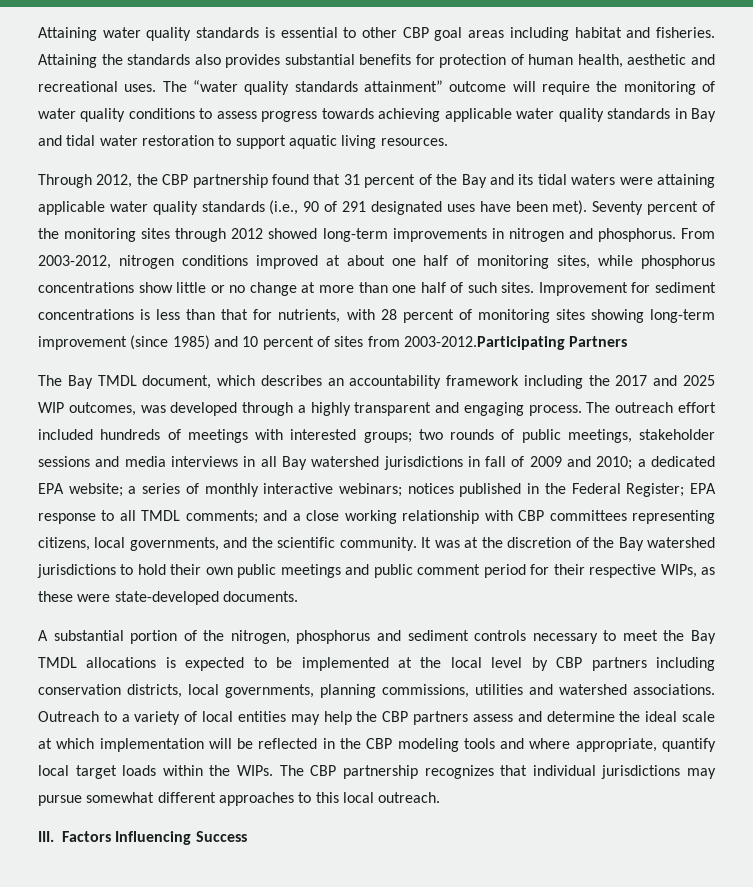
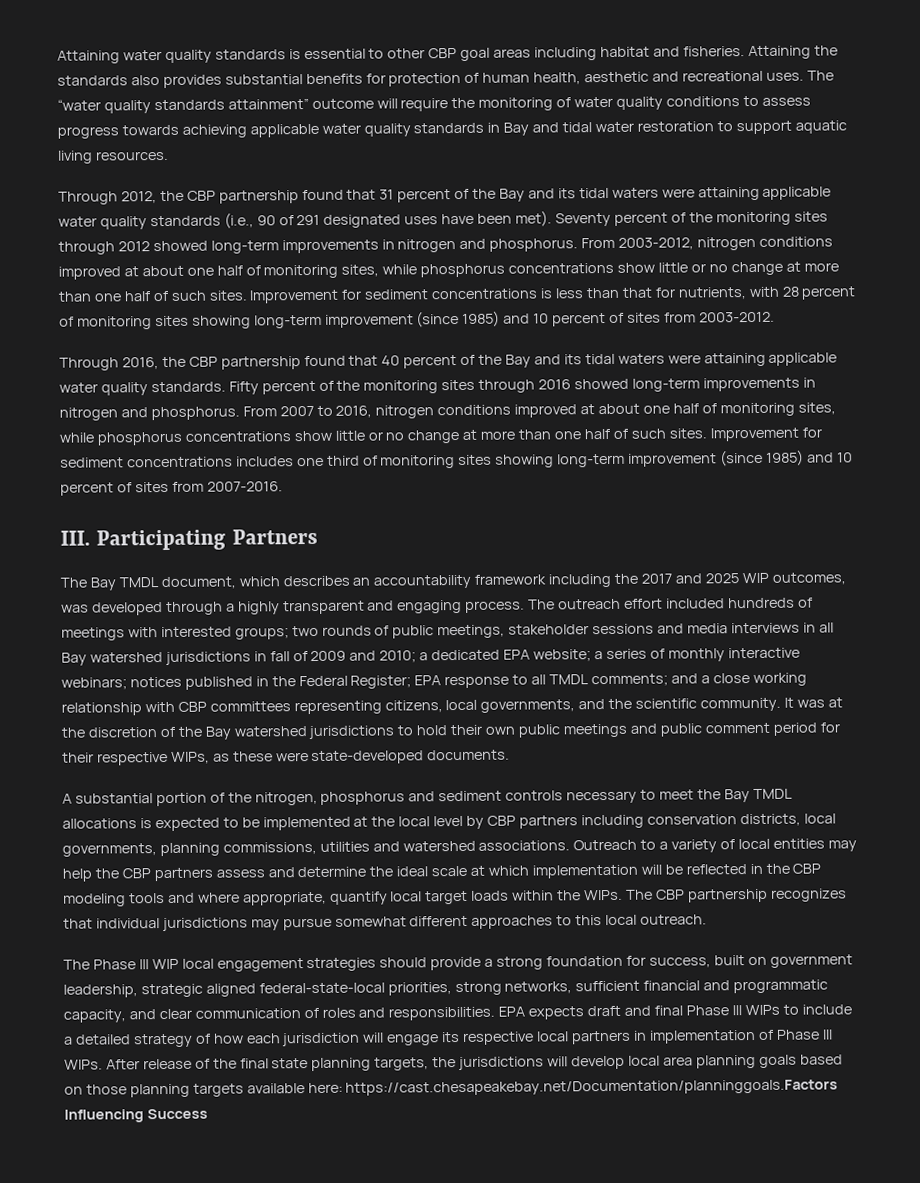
[403,336,565,350] 2003-2012.Participating -> [698,311,775,323] [59,352,838,371] [59,377,816,396] [59,402,836,421] [59,427,822,446] [60,449,853,469] [60,481,283,496] [60,529,227,551] 2003-2012. // Through 2016, the CBP partnership found that 40 percent of the Bay and its tidal waters were attaining applicable water quality standards. Fifty percent of the monitoring sites through 2016 showed long-term improvements in nitrogen and phosphorus. From 2007 to 2016, nitrogen conditions improved at about one half of monitoring sites, while phosphorus concentrations show little or no change at more than one half of such sites. Improvement for sediment concentrations includes one third of monitoring sites showing long-term improvement (since 1985) and 10 percent of sites from 2007-2016. // III. Participating
[38,831,111,842] III. Factors -> [63,954,853,972] [63,979,829,998] [63,1004,852,1023] [64,1029,833,1048] [64,1054,843,1072] [64,1079,839,1098] The Phase III WIP local engagement strategies should provide a strong foundation for success, built on government leadership, strategic aligned federal-state-local priorities, strong networks, sufficient financial and programmatic capacity, and clear communication of roles and responsibilities. EPA expects draft and final Phase III WIPs to include a detailed strategy of how each jurisdiction will engage its respective local partners in implementation of Phase III WIPs. After release of the final state planning targets, the jurisdictions will develop local area planning goals based on those planning targets available here: https://cast.chesapeakebay.net/Documentation/planninggoals.Factors

